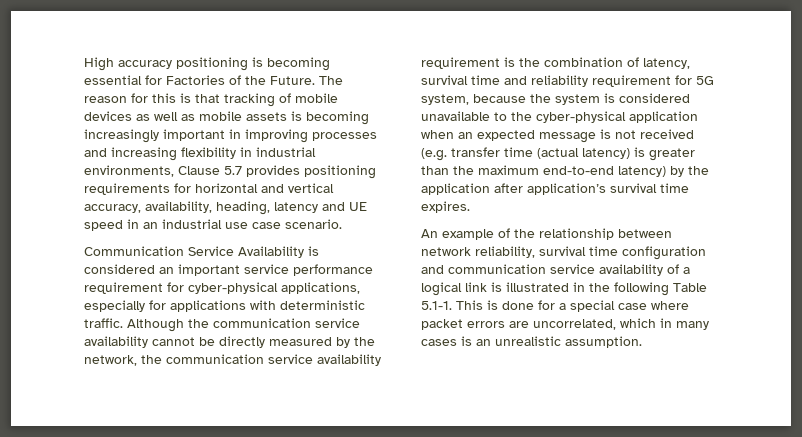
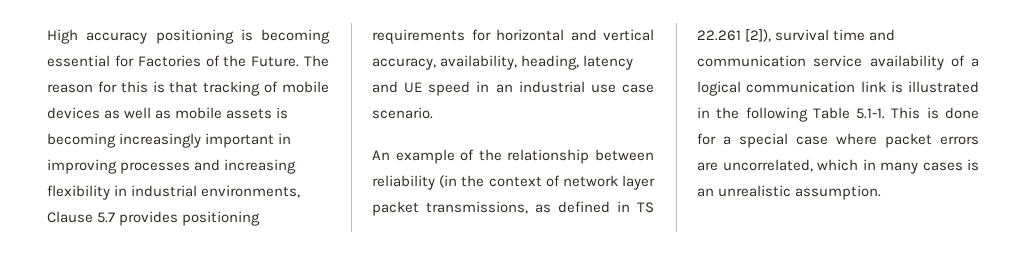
[84,246,319,258] [84,264,373,276] [84,282,360,294] [84,300,365,312] [84,318,360,332] [84,336,375,348] [84,354,381,366] [421,57,690,69] [421,75,714,87] [421,93,690,105] [421,111,698,123] [421,129,694,143] [421,147,695,161] [421,165,709,177] [421,183,689,195] [421,201,470,213] // Communication Service Availability is considered an important service performance requirement for cyber-physical applications, especially for applications with deterministic traffic. Although the communication service availability cannot be directly measured by the network, the communication service availability requirement is the combination of latency, survival time and reliability requirement for 5G system, because the system is considered unavailable to the cyber-physical application when an expected message is not received (e.g. transfer time (actual latency) is greater than the maximum end-to-end latency) by the application after application’s survival time expires. -> (433, 113) none
[421,246,706,260] network reliability, survival time configuration -> [372,175,655,190] [372,201,654,216] [697,29,866,42] reliability (in the context of network layer packet transmissions, as defined in TS 22.261 [2]), survival time
(462, 289) none -> [746,81,856,93] communication

